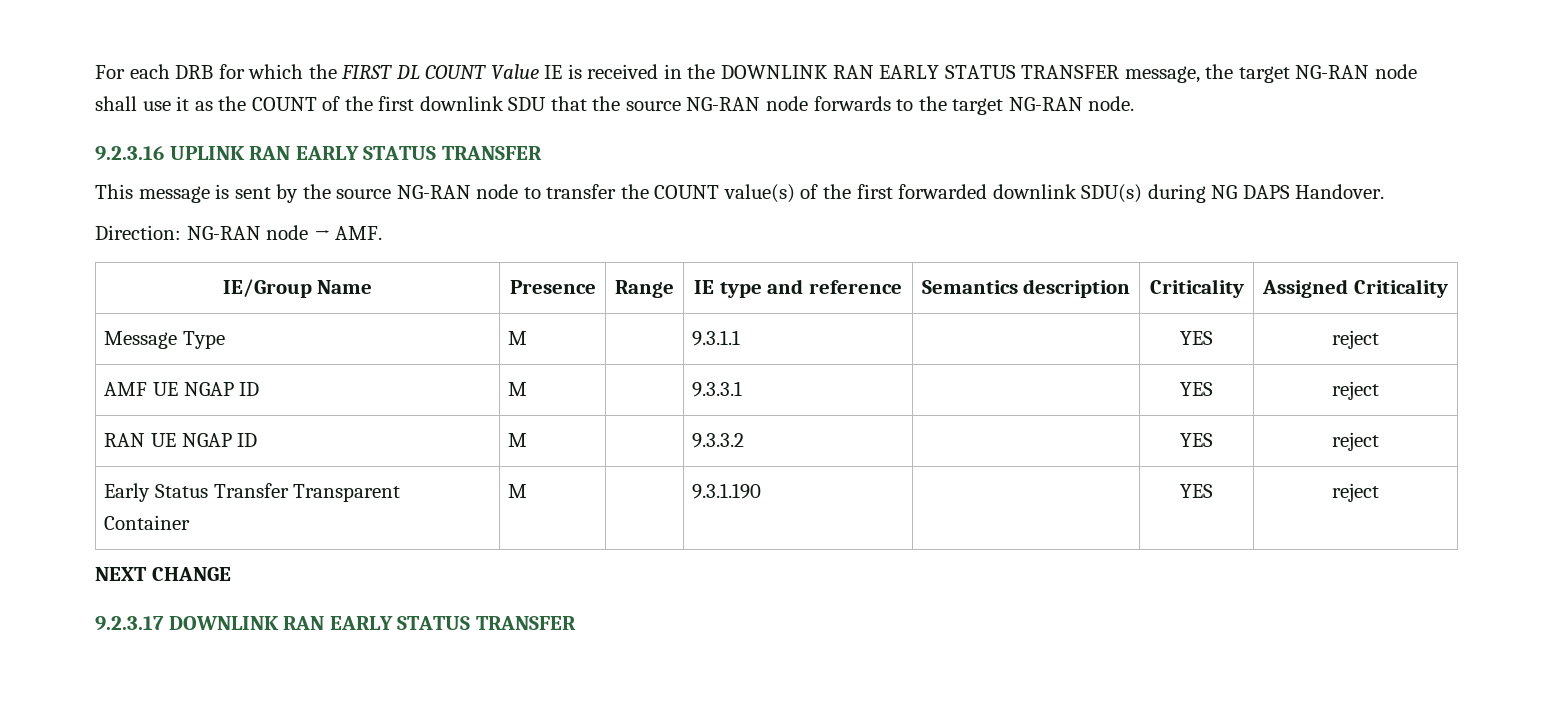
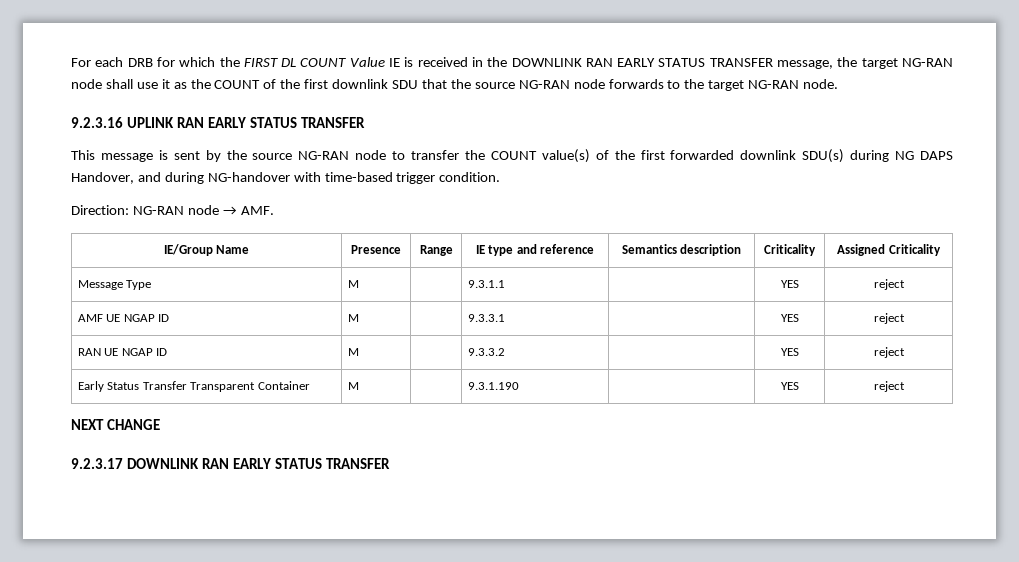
[1295,184,1385,199] Handover. -> [71,172,501,184] Handover, and during NG-handover with time-based trigger condition.

